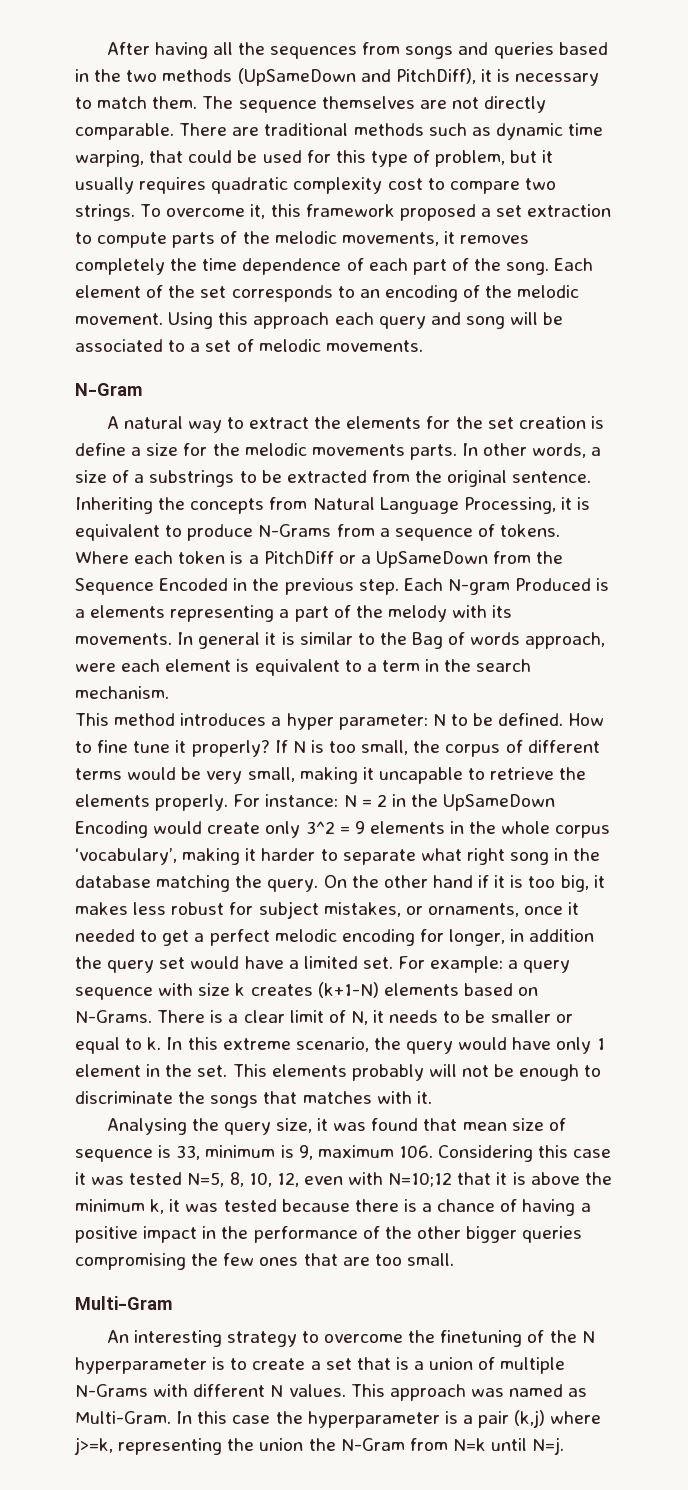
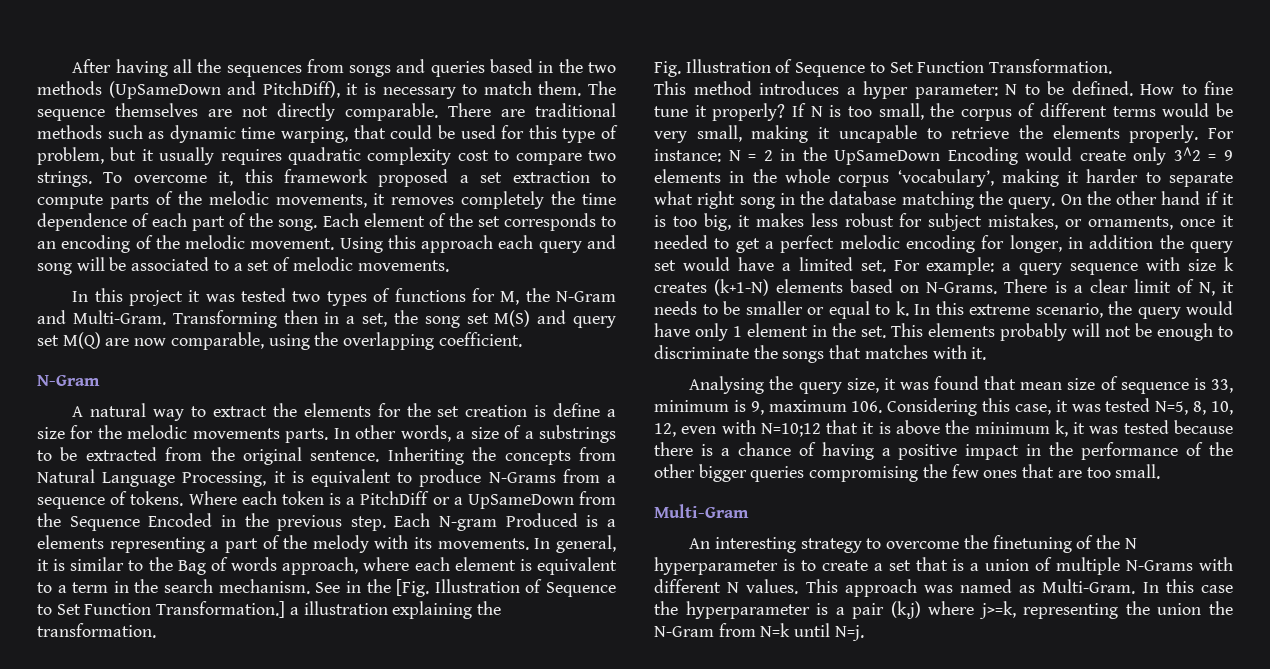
(423, 346) none -> [72,288,616,306] [37,310,616,328] [37,332,522,350] // In this project it was tested two types of functions for M, the N-Gram and Multi-Gram. Transforming then in a set, the song set M(S) and query set M(Q) are now comparable, using the overlapping coefficient.
[198,632,261,649] general -> [555,535,616,553] general,
[75,663,116,672] were -> [363,557,410,571] where
(169, 692) none -> [315,579,617,597] [37,601,502,619] [37,623,156,638] [654,59,1113,77] See in the [Fig. Illustration of Sequence to Set Function Transformation.] a illustration explaining the transformation. // Fig. Illustration of Sequence to Set Function Transformation.
[573,1149,612,1158] case -> [1014,404,1051,415] case,

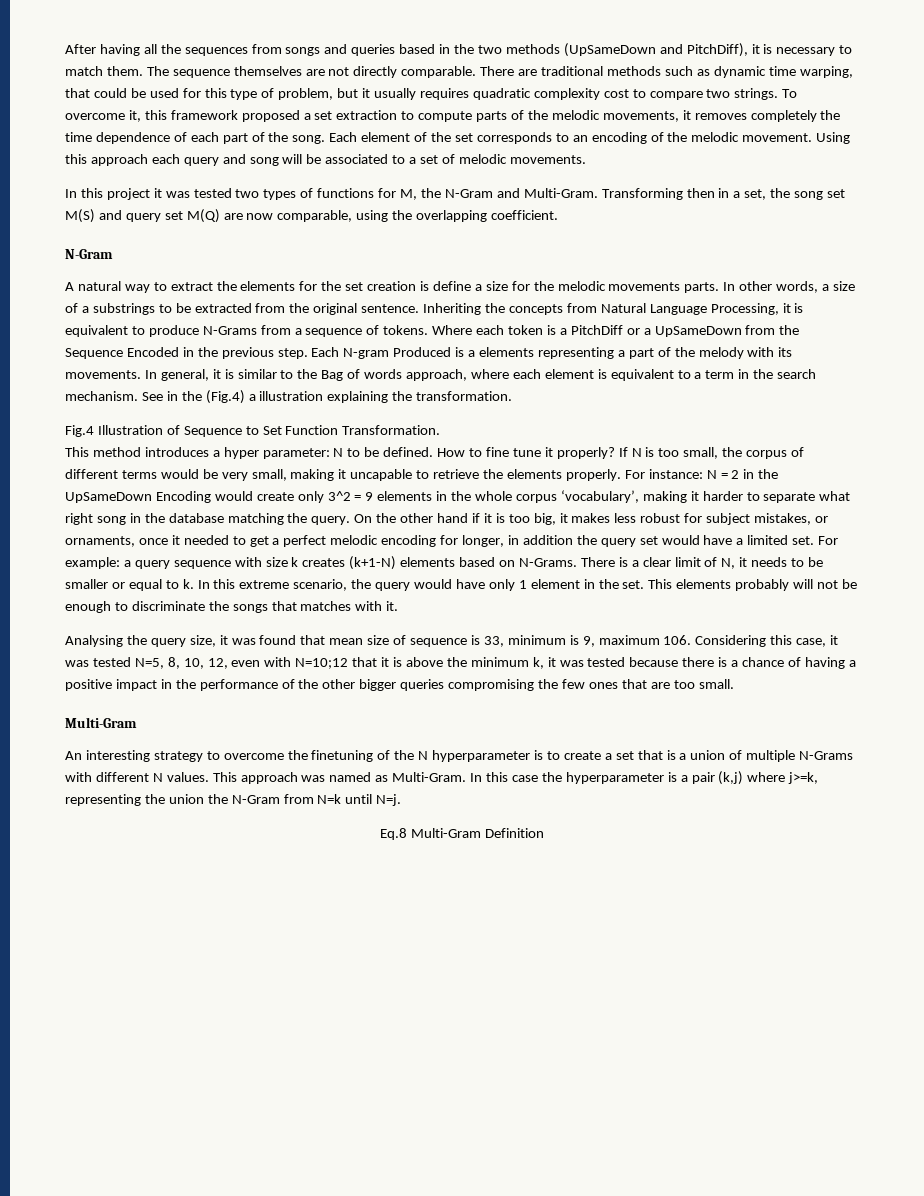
[396,579,617,597] [37,601,286,618] [Fig. Illustration of Sequence to Set Function Transformation.] -> [205,390,245,404] (Fig.4)
[654,61,681,77] Fig. -> [65,425,94,437] Fig.4
(864, 633) none -> [380,828,544,840] // Eq.8 Multi-Gram Definition

